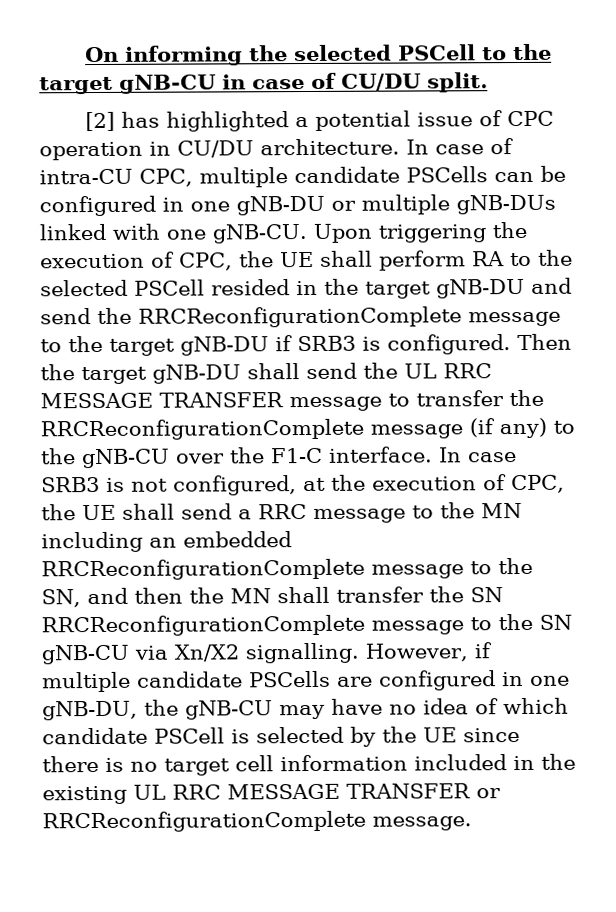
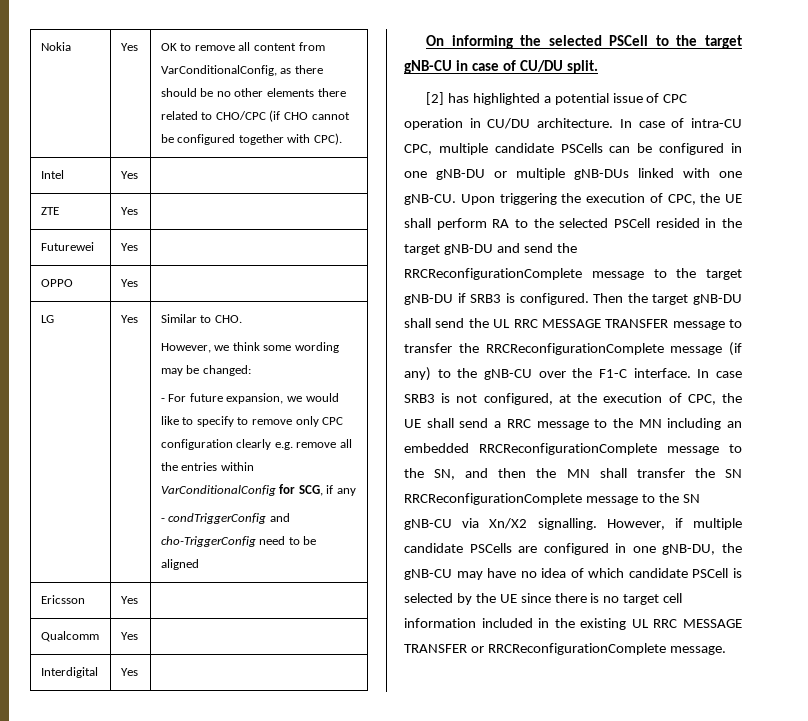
(85, 54) none -> [40,42,71,51] [120,43,138,51] [160,42,325,51] [160,65,323,76] [160,88,346,97] [160,110,350,122] [160,133,342,145] [40,170,64,179] [120,171,138,179] [40,207,59,215] [120,207,138,215] [40,242,94,251] [120,243,138,251] [40,279,73,287] [120,279,138,287] [40,315,54,323] [120,315,138,323] [160,314,242,323] [160,342,339,353] [160,365,251,376] [160,393,339,404] [160,416,344,427] [160,439,352,450] [160,462,254,471] [160,484,356,496] [160,513,290,524] [160,536,317,547] [160,559,199,570] [40,595,85,604] [120,596,138,604] [40,631,99,642] [120,632,138,640] [40,667,98,678] [120,668,138,676] Nokia | Yes | OK to remove all content from VarConditionalConfig, as there should be no other elements there related to CHO/CPC (if CHO cannot be configured together with CPC). // Intel | Yes | // ZTE | Yes | // Futurewei | Yes | // OPPO | Yes | // LG | Yes | Similar to CHO. // However, we think some wording may be changed: // - For future expansion, we would like to specify to remove only CPC configuration clearly e.g. remove all the entries within VarConditionalConfig for SCG, if any // - condTriggerConfig and cho-TriggerConfig need to be aligned // Ericsson | Yes | // Qualcomm | Yes | // Interdigital | Yes | //

